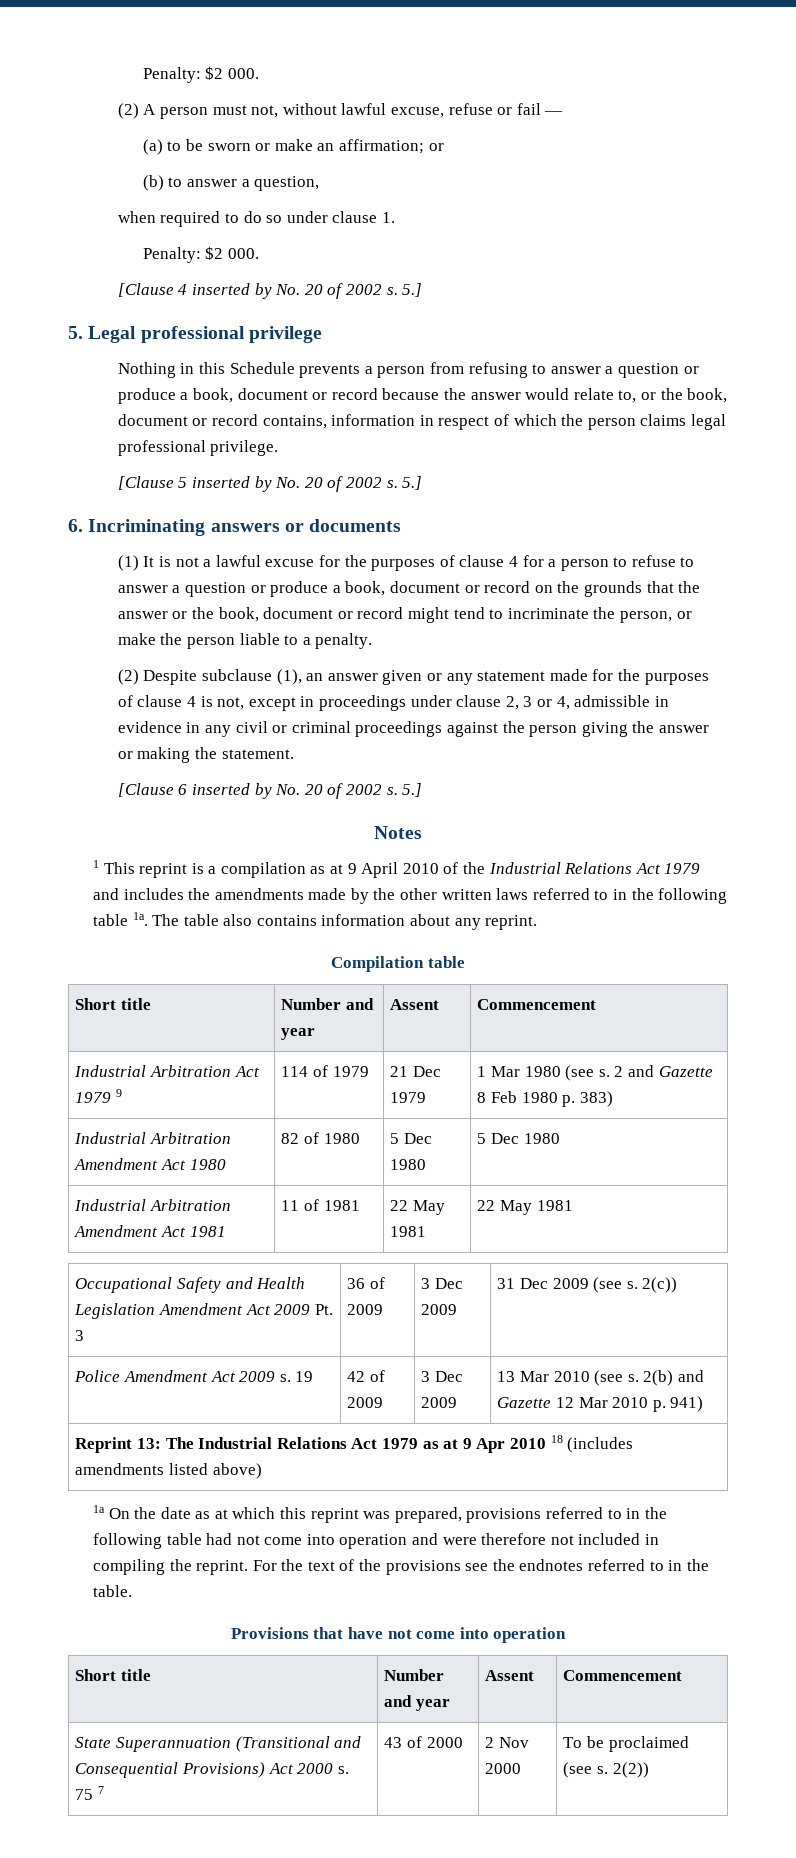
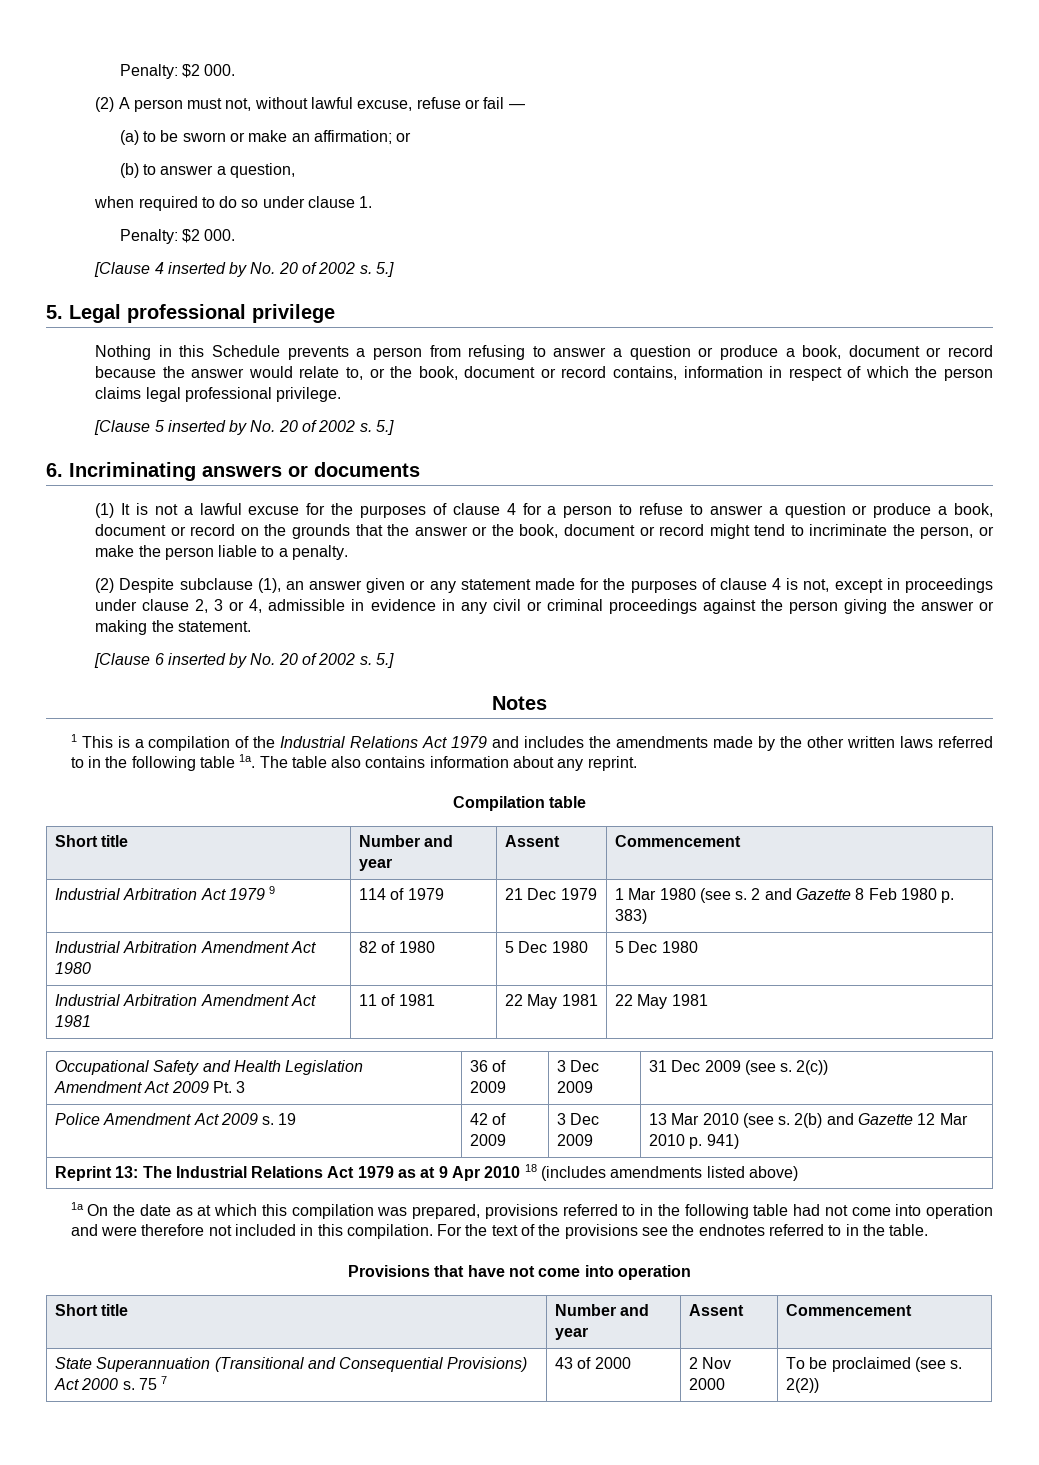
[139,863,188,878] reprint -> (113, 742) none
[310,862,439,878] as at 9 April 2010 -> (231, 743) none
[310,1508,359,1523] reprint -> [291,1204,374,1219] compilation
[92,1559,249,1575] compiling the reprint. -> [317,1224,433,1239] this compilation.

